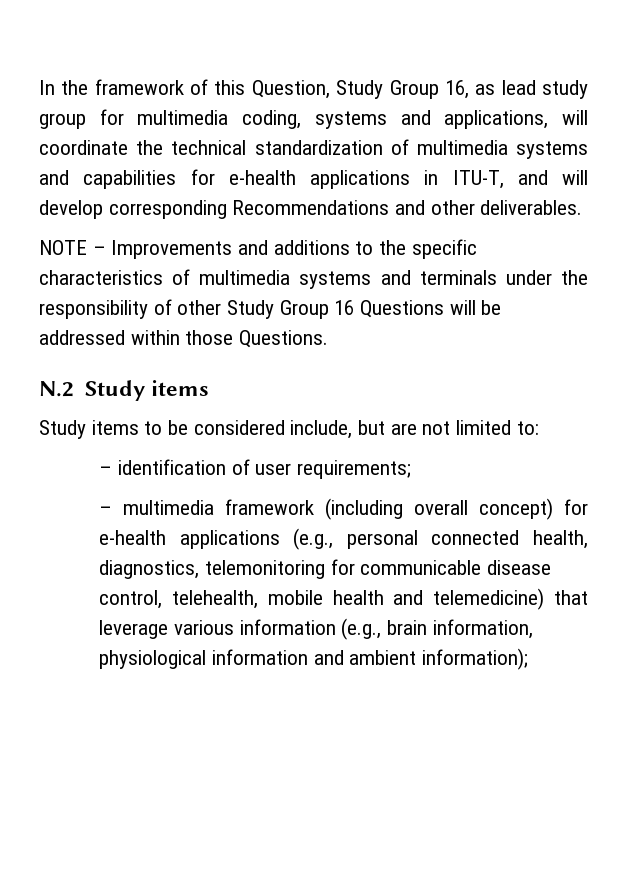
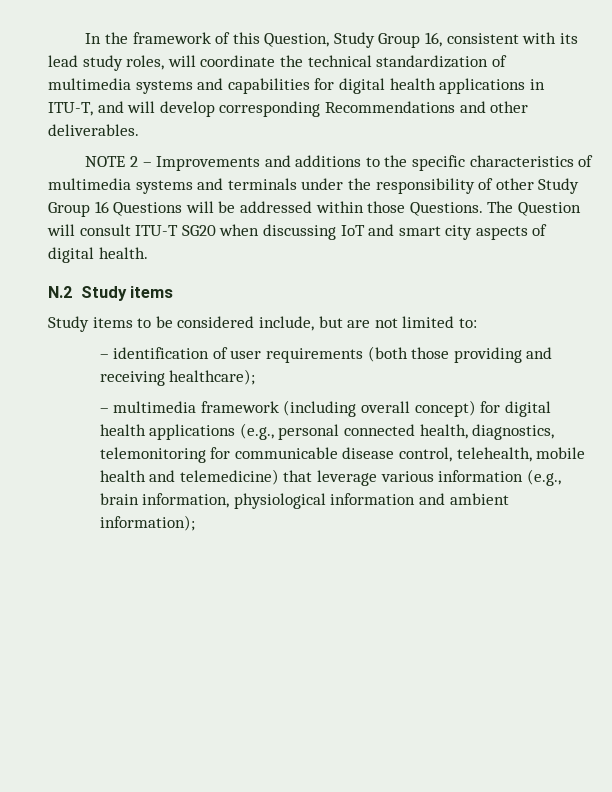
[475,80,589,99] [39,109,549,129] as lead study group for multimedia coding, systems and applications, -> [446,32,578,44] [48,55,165,71] consistent with its lead study roles,
[228,170,296,185] e-health -> [338,78,436,94] digital health
(87, 247) none -> [129,156,138,167] 2
(329, 339) none -> [487,201,581,216] [47,224,548,240] [48,247,148,263] The Question will consult ITU-T SG20 when discussing IoT and smart city aspects of digital health.
[296,460,411,479] requirements; -> [266,346,553,363] [99,369,256,386] requirements (both those providing and receiving healthcare);
[99,530,167,545] e-health -> [504,401,551,417] [99,424,146,436] digital health

